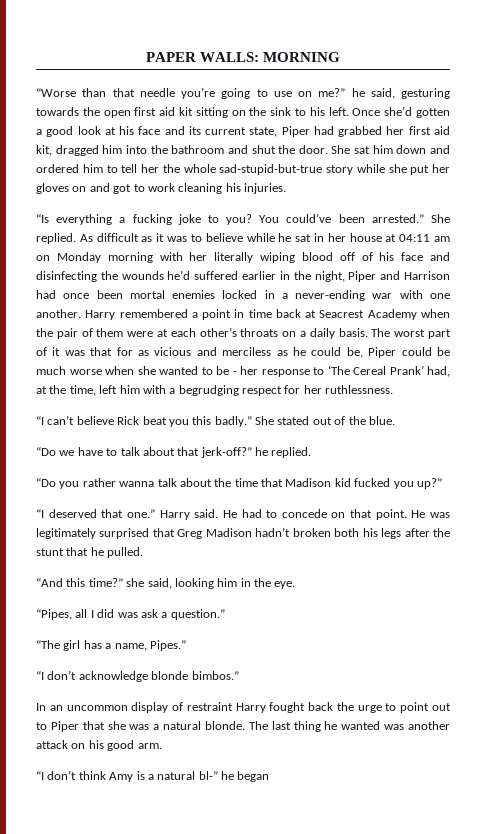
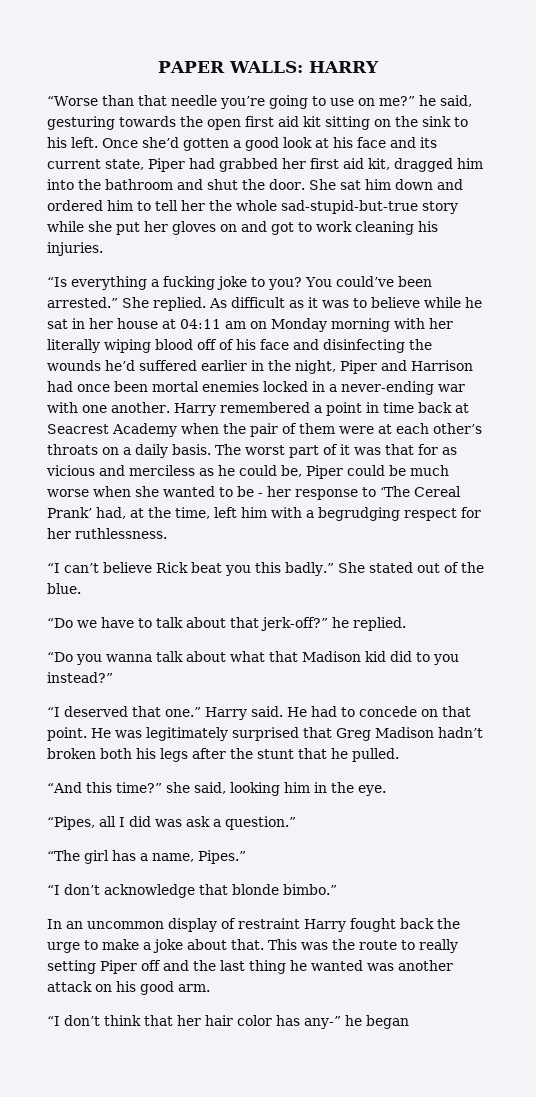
[263,52,341,62] MORNING -> [309,61,380,73] HARRY
[82,478,116,487] rather -> (102, 659) none
[214,478,258,487] the time -> [230,651,265,662] what
[354,478,442,489] fucked you up?” -> [390,651,459,665] [47,672,113,683] did to you instead?”
[151,671,239,680] blonde bimbos.” -> [199,884,337,895] that blonde bimbo.”
[400,702,452,713] [36,721,268,732] point out to Piper that she was a natural blonde. The -> [102,939,458,953] [47,960,216,974] make a joke about that. This was the route to really setting Piper off and the
[109,771,218,782] Amy is a natural bl-” -> [144,1015,341,1029] that her hair color has any-”

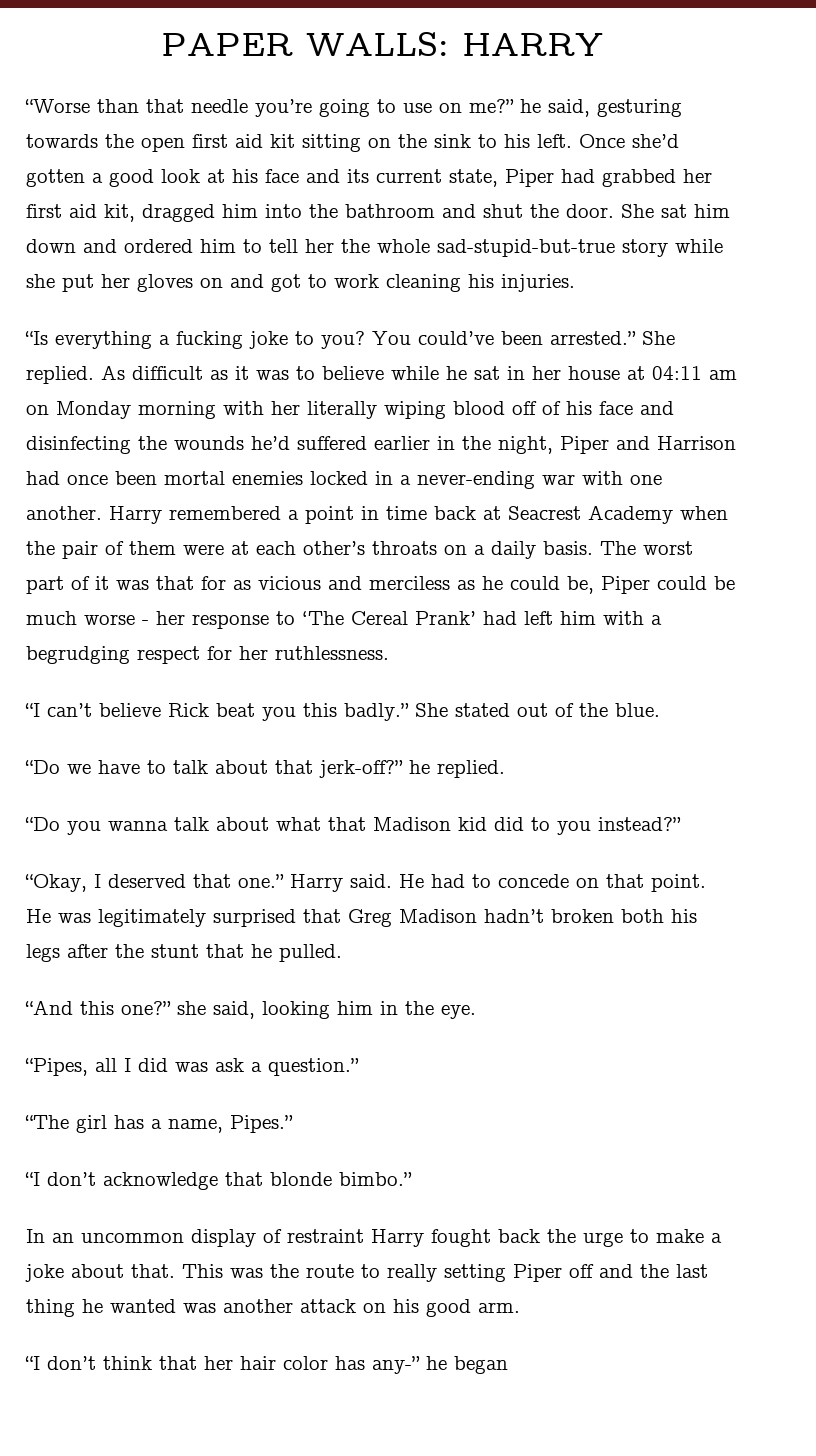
[93,486,254,497] when she wanted to be -> (135, 619) none
[96,507,210,519] had, at the time, -> [483,611,517,625] had
[47,707,60,717] “I -> [25,874,101,892] “Okay, I
[115,782,162,793] time?” -> [121,1001,171,1015] one?”

